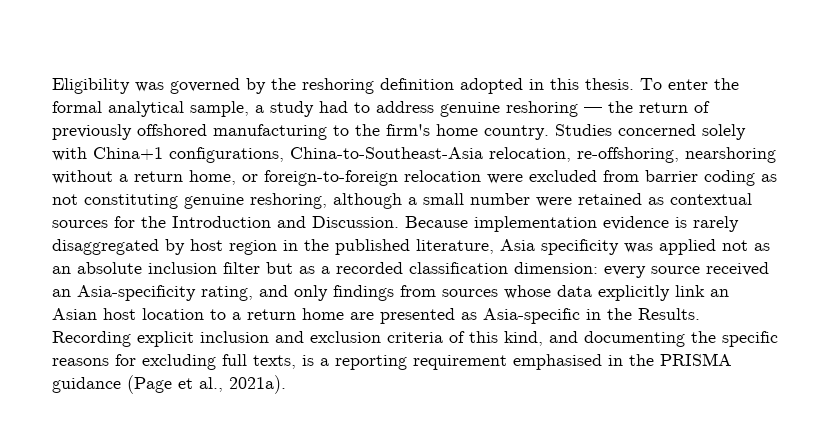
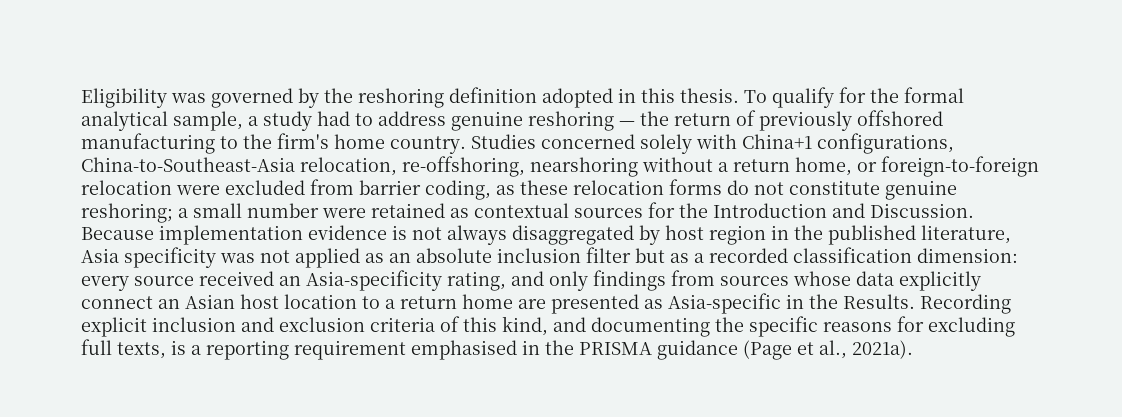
[668,79,708,90] enter -> [772,87,866,108] qualify for
[704,170,777,186] [52,193,402,209] coding as not constituting genuine reshoring, although -> [425,179,957,200] [81,203,173,223] coding, as these relocation forms do not constitute genuine reshoring;
[693,216,739,232] rarely -> [412,225,507,245] not always
[659,239,748,255] applied not -> [260,248,360,268] not applied
[675,285,705,297] link -> [81,296,153,309] connect

